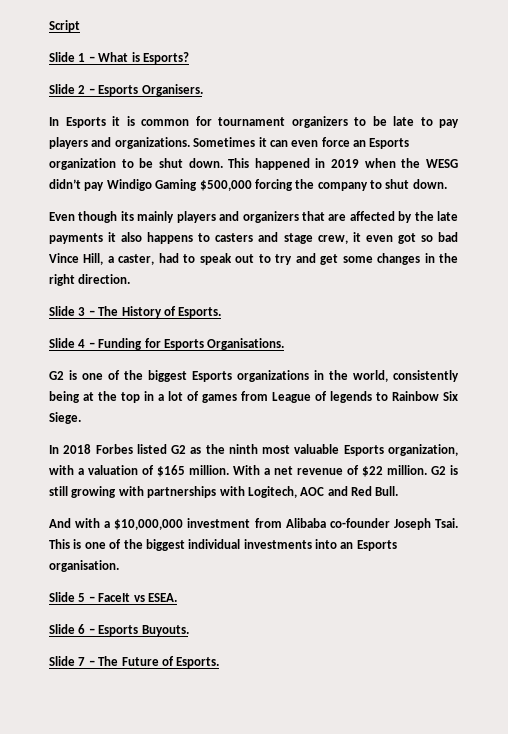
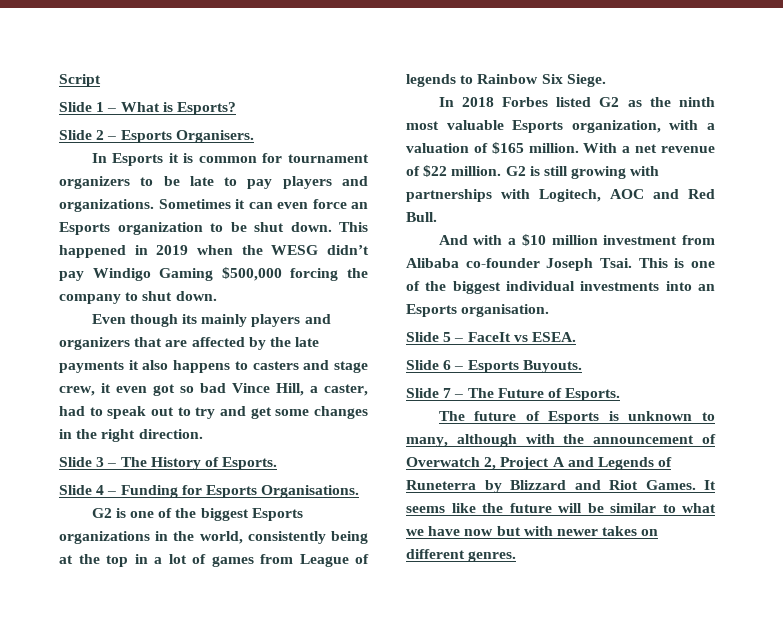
[114,519,184,530] $10,000,000 -> [521,234,598,246] $10 million
(220, 662) none -> [438,411,715,424] [406,434,716,447] [406,457,673,470] [406,480,716,493] [406,503,716,513] [406,526,659,536] [406,549,517,562] // The future of Esports is unknown to many, although with the announcement of Overwatch 2, Project A and Legends of Runeterra by Blizzard and Riot Games. It seems like the future will be similar to what we have now but with newer takes on different genres.

